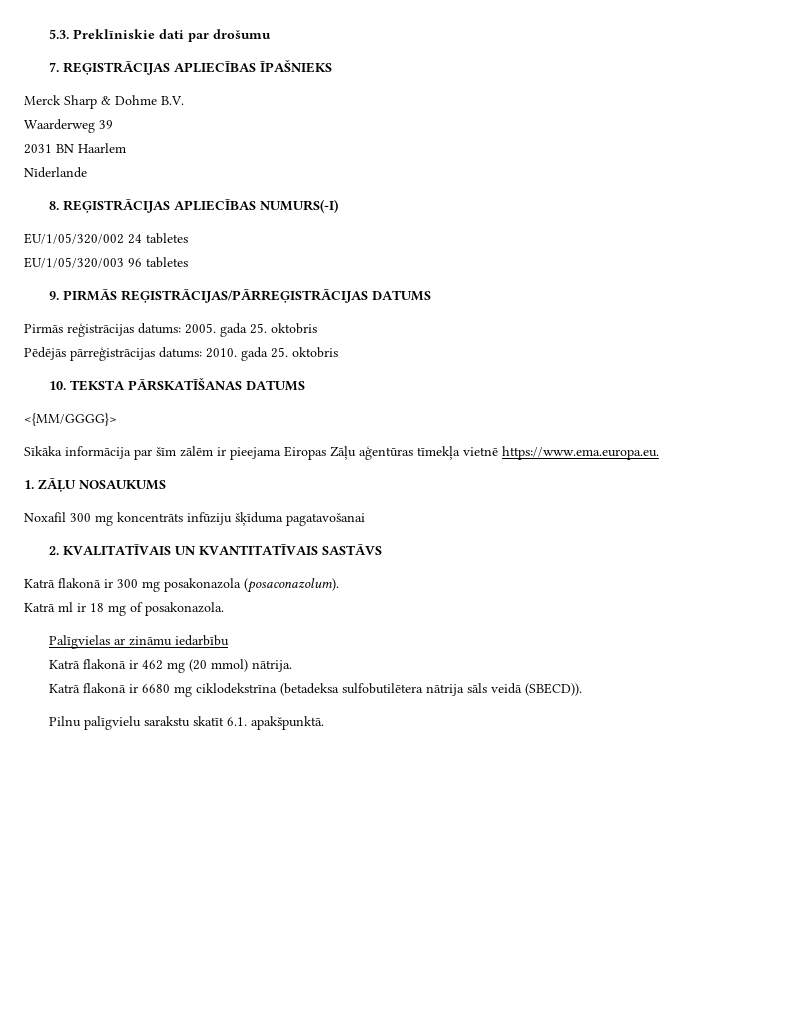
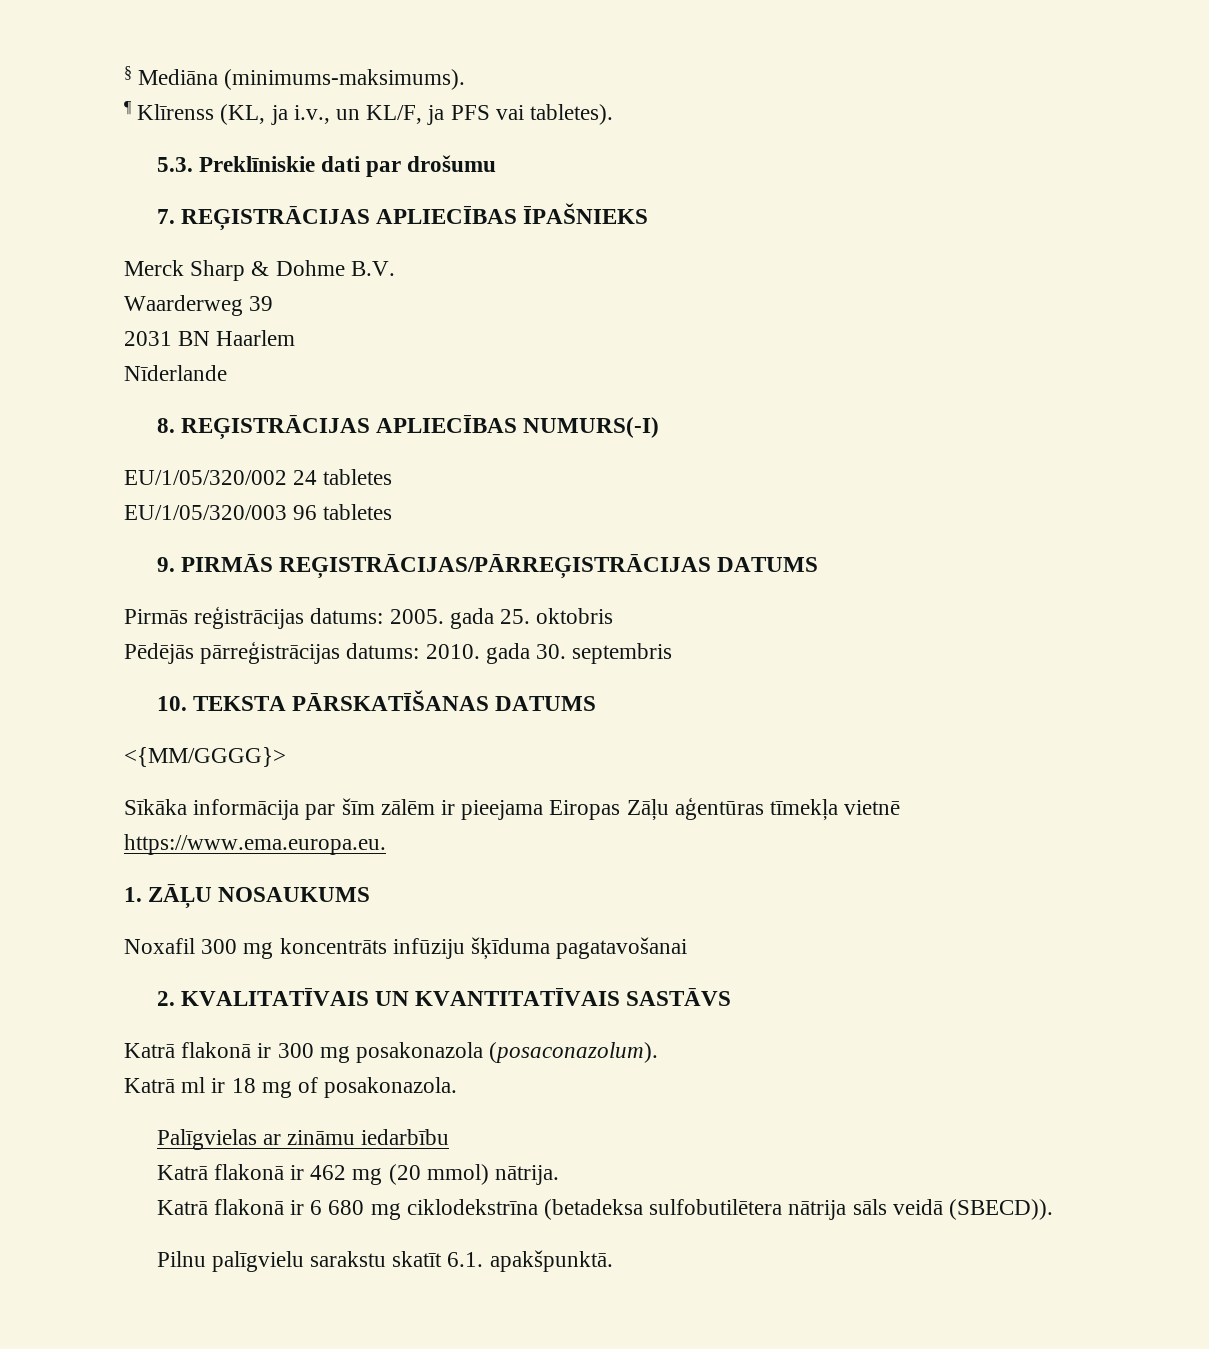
(49, 34) none -> [124,66,466,90] [124,101,614,125] § Mediāna (minimums-maksimums). // ¶ Klīrenss (KL, ja i.v., un KL/F, ja PFS vai tabletes). //
[271,347,338,358] 25. oktobris -> [536,643,673,664] 30. septembris
[142,684,171,693] 6680 -> [310,1200,365,1215] 6 680

